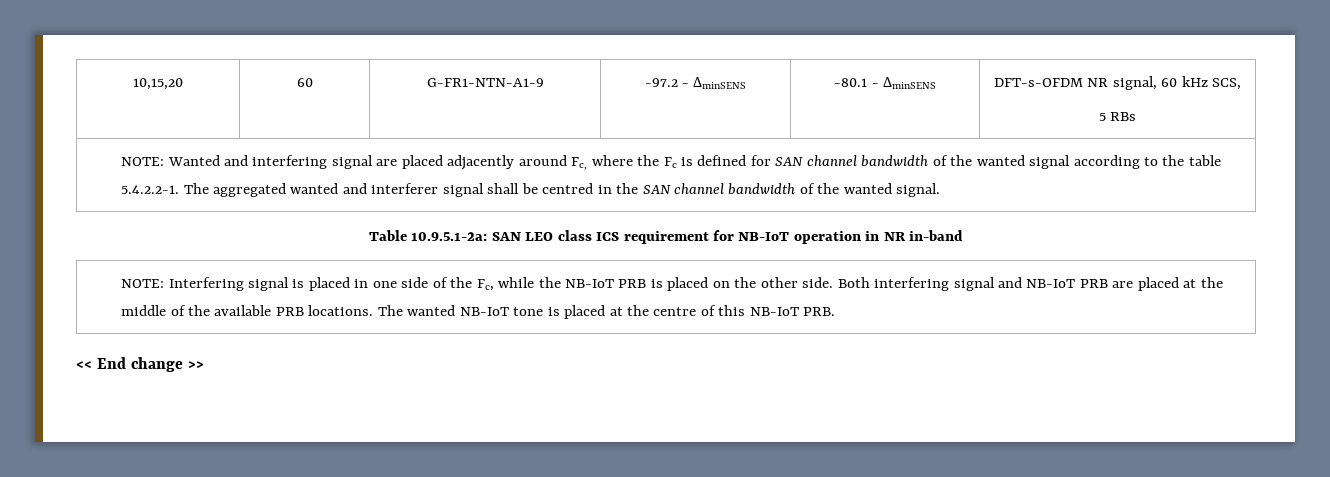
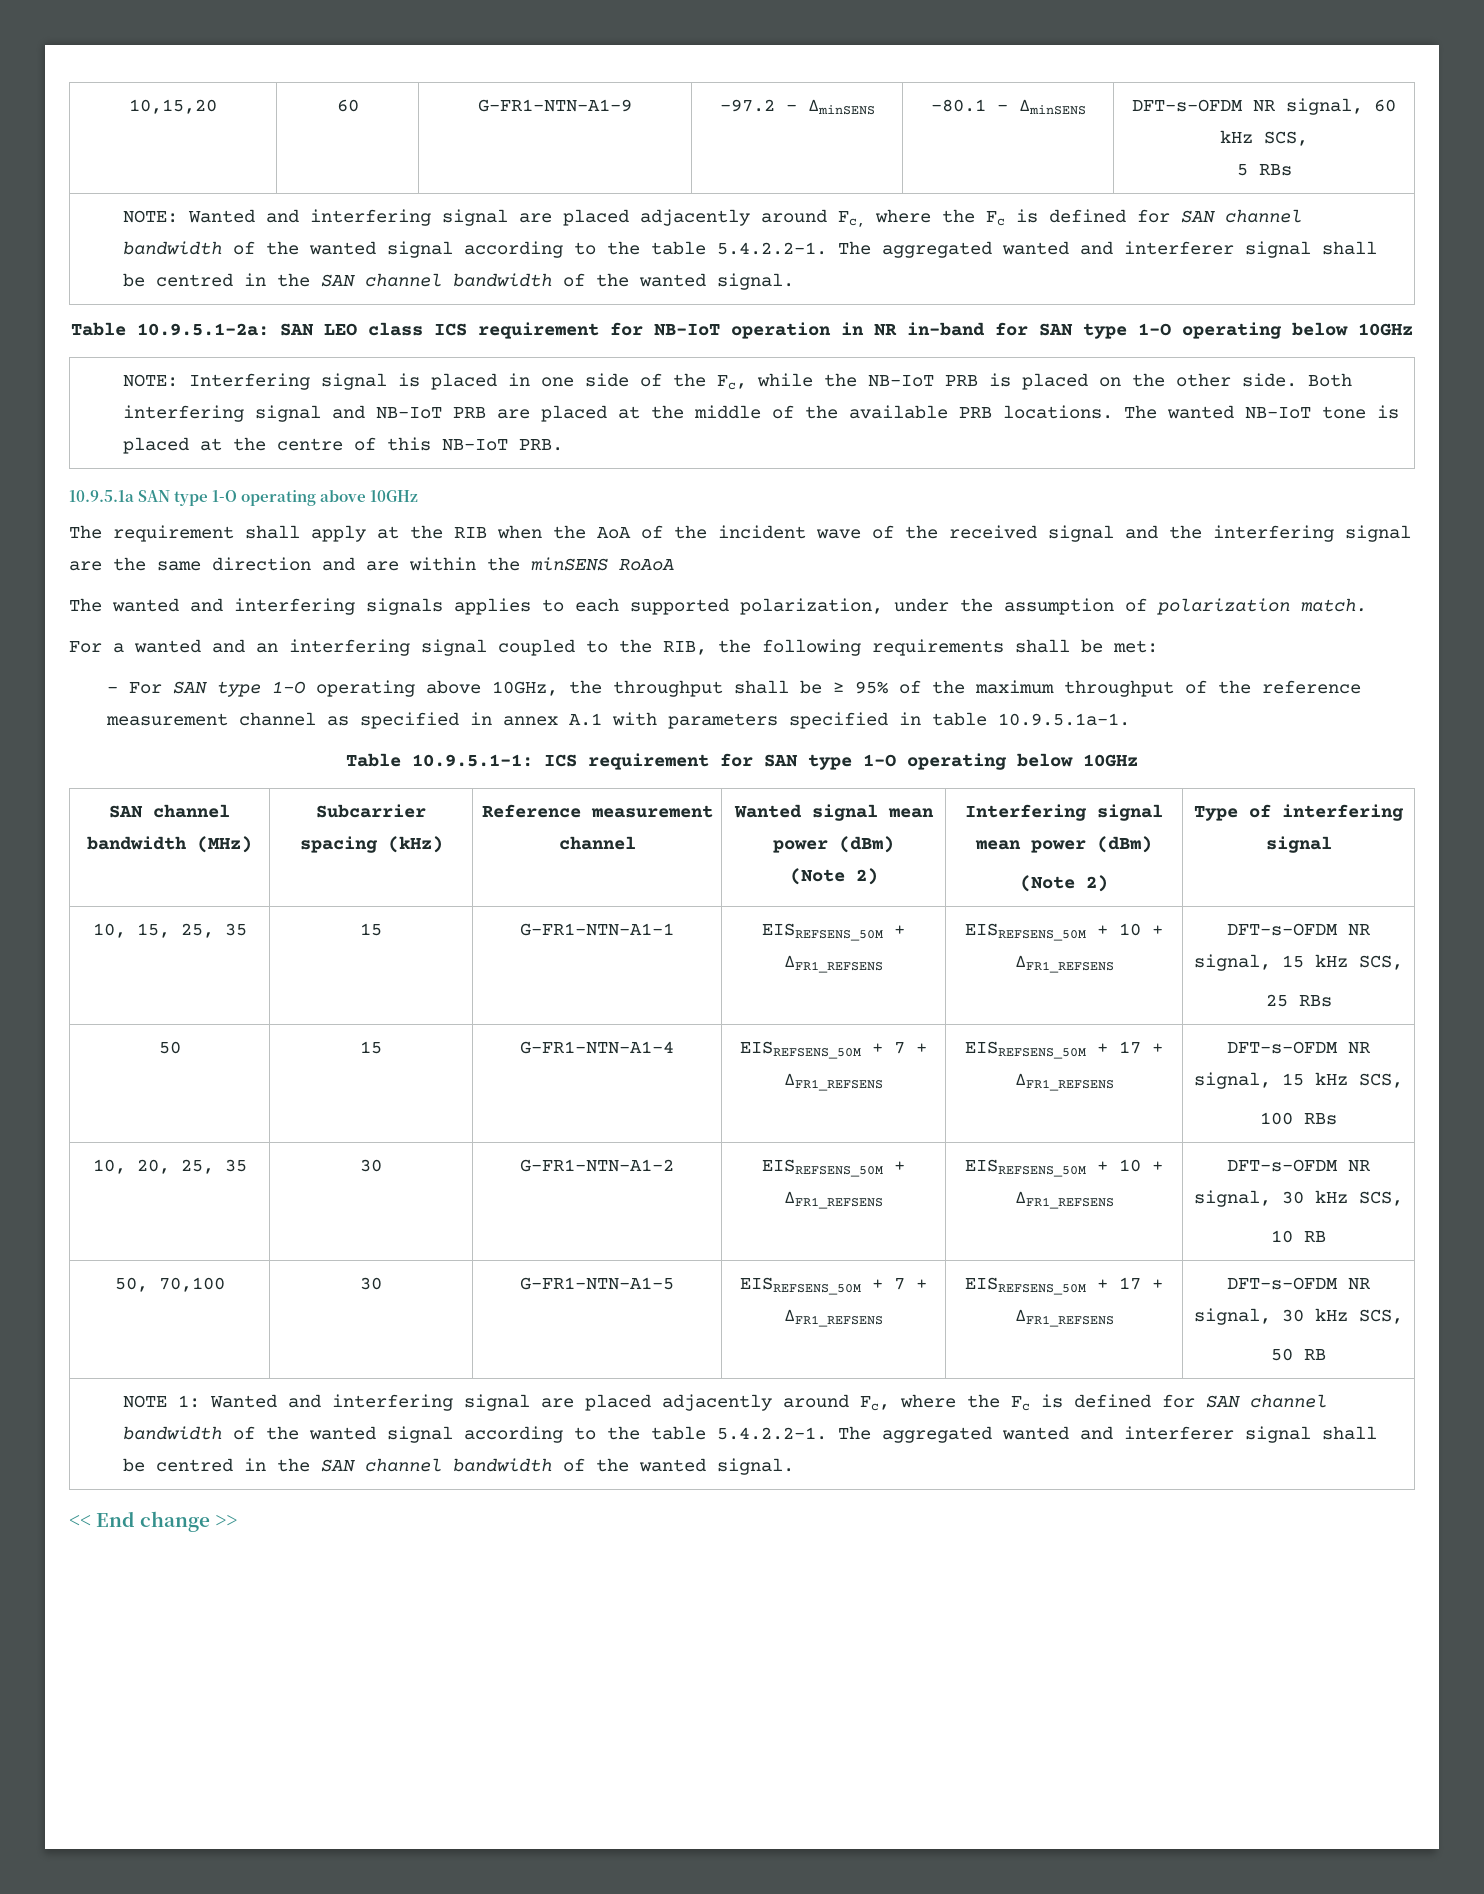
(964, 235) none -> [995,322,1413,339] for SAN type 1-O operating below 10GHz
(836, 311) none -> [69,490,419,506] [69,525,1411,542] [69,557,674,571] [69,598,1367,615] [69,639,1158,656] [106,680,1361,697] [105,712,1130,729] [346,753,1138,770] [109,804,230,818] [87,836,252,853] [316,804,426,818] [299,836,443,853] [481,804,713,818] [558,836,636,850] [733,804,934,821] [773,836,894,853] [789,868,878,885] [965,804,1163,821] [975,836,1152,853] [1020,875,1108,892] [1194,804,1404,821] [1265,836,1332,853] [92,923,247,938] [360,923,382,936] [520,923,674,936] [762,923,905,941] [784,955,883,973] [965,923,1163,941] [1014,955,1114,973] [1227,923,1371,936] [1194,954,1403,971] [1265,994,1332,1007] [158,1041,181,1054] [360,1041,382,1054] [520,1041,674,1054] [740,1041,927,1059] [784,1073,883,1091] [965,1041,1163,1059] [1014,1073,1114,1091] [1227,1041,1371,1054] [1194,1072,1403,1089] [1260,1112,1337,1125] [92,1159,247,1174] [360,1159,382,1172] [520,1159,674,1172] [762,1159,905,1177] [784,1191,883,1209] [965,1159,1163,1177] [1014,1191,1114,1209] [1227,1159,1371,1172] [1194,1190,1403,1207] [1271,1230,1326,1243] [114,1277,225,1292] [360,1277,382,1290] [520,1277,674,1290] [740,1277,927,1295] [784,1309,883,1327] [965,1277,1163,1295] [1014,1309,1114,1327] [1227,1277,1371,1290] [1194,1308,1403,1325] [1271,1348,1326,1361] [123,1394,1328,1411] [123,1426,1378,1443] [123,1458,795,1475] // 10.9.5.1a SAN type 1-O operating above 10GHz // The requirement shall apply at the RIB when the AoA of the incident wave of the received signal and the interfering signal are the same direction and are within the minSENS RoAoA // The wanted and interfering signals applies to each supported polarization, under the assumption of polarization match. // For a wanted and an interfering signal coupled to the RIB, the following requirements shall be met: // - For SAN type 1-O operating above 10GHz, the throughput shall be ≥ 95% of the maximum throughput of the reference measurement channel as specified in annex A.1 with parameters specified in table 10.9.5.1a-1. // Table 10.9.5.1-1: ICS requirement for SAN type 1-O operating below 10GHz // SAN channel bandwidth (MHz) | Subcarrier spacing (kHz) | Reference measurement channel | Wanted signal mean power (dBm) // (Note 2) | Interfering signal mean power (dBm) // (Note 2) | Type of interfering signal // 10, 15, 25, 35 | 15 | G-FR1-NTN-A1-1 | EISREFSENS_50M + ΔFR1_REFSENS | EISREFSENS_50M + 10 + ΔFR1_REFSENS | DFT-s-OFDM NR signal, 15 kHz SCS, // 25 RBs // 50 | 15 | G-FR1-NTN-A1-4 | EISREFSENS_50M + 7 + ΔFR1_REFSENS | EISREFSENS_50M + 17 + ΔFR1_REFSENS | DFT-s-OFDM NR signal, 15 kHz SCS, // 100 RBs // 10, 20, 25, 35 | 30 | G-FR1-NTN-A1-2 | EISREFSENS_50M + ΔFR1_REFSENS | EISREFSENS_50M + 10 + ΔFR1_REFSENS | DFT-s-OFDM NR signal, 30 kHz SCS, // 10 RB // 50, 70,100 | 30 | G-FR1-NTN-A1-5 | EISREFSENS_50M + 7 + ΔFR1_REFSENS | EISREFSENS_50M + 17 + ΔFR1_REFSENS | DFT-s-OFDM NR signal, 30 kHz SCS, // 50 RB // NOTE 1: Wanted and interfering signal are placed adjacently around Fc, where the Fc is defined for SAN channel bandwidth of the wanted signal according to the table 5.4.2.2-1. The aggregated wanted and interferer signal shall be centred in the SAN channel bandwidth of the wanted signal.

